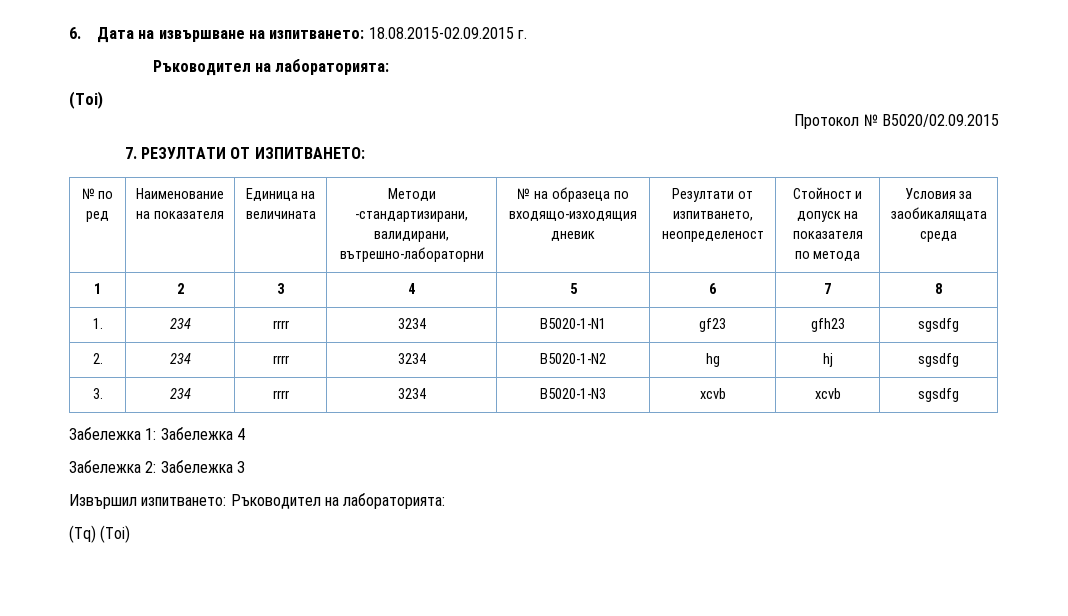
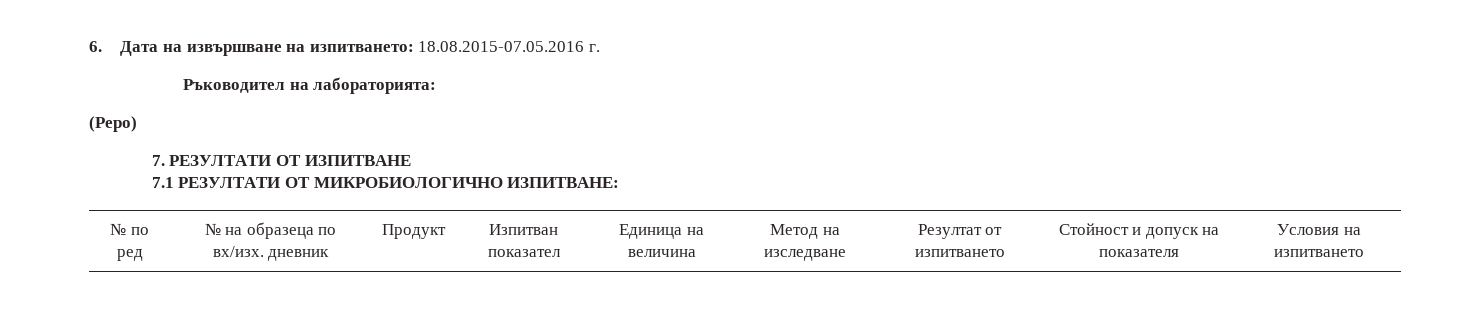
[368,27,514,39] 18.08.2015-02.09.2015 -> [418,41,585,52] 18.08.2015-07.05.2016
[69,91,103,109] [794,114,1000,129] (Toi) // Протокол № B5020/02.09.2015 -> [89,116,137,132] (Pepo)
[254,147,365,159] [81,188,114,199] [86,211,109,222] [136,188,224,199] [136,211,224,219] [245,188,316,201] [245,211,316,219] [387,188,436,201] [354,211,468,222] [373,231,449,242] [339,247,484,262] [517,187,629,202] [508,211,637,221] [551,231,595,241] [672,188,753,202] [672,211,753,221] [661,231,764,242] ИЗПИТВАНЕТО: // № по ред | Наименование на показателя | Единица на величината | Методи -стандартизирани, валидирани, вътрешно-лабораторни | № на образеца по входящо-изходящия дневик | Резултати от изпитването, неопределеност -> [304,155,411,166] [151,177,620,188] [110,223,149,235] [116,249,143,261] [204,222,337,239] [212,246,330,261] [382,224,446,239] [489,224,558,235] [487,249,561,257] [619,224,704,239] [627,249,696,257] [770,224,840,239] [764,249,846,261] [917,224,1003,239] [914,249,1005,257] ИЗПИТВАНЕ // 7.1 РЕЗУЛТАТИ ОТ МИКРОБИОЛОГИЧНО ИЗПИТВАНЕ: // № по ред | № на образеца по вх/изх. дневник | Продукт | Изпитван показател | Единица на величина | Метод на изследване | Резултат от изпитването
[794,251,861,261] по метода -> (1179, 253) none
[959,191,973,199] [890,207,987,221] [920,231,957,242] [94,283,101,294] [176,283,184,294] [277,283,285,294] [407,283,415,294] [569,283,578,294] [709,283,717,294] [824,283,831,294] [935,283,942,294] [92,318,103,329] [169,318,191,329] [272,320,289,329] [397,318,426,329] [540,318,606,329] [699,318,726,332] [810,318,845,332] [918,318,959,332] [92,353,103,364] [169,353,191,364] [272,355,289,364] [397,353,426,364] [540,353,606,364] [705,353,720,367] [822,353,833,367] [918,353,959,367] [92,388,103,399] [169,388,191,399] [272,390,289,399] [397,388,426,399] [540,388,606,399] [699,388,726,399] [814,388,841,399] [918,388,959,402] [69,427,245,440] [69,460,245,473] [69,493,446,509] [69,525,131,543] за заобикалящата среда // 1 | 2 | 3 | 4 | 5 | 6 | 7 | 8 // 1. | 234 | rrrr | 3234 | B5020-1-N1 | gf23 | gfh23 | sgsdfg // 2. | 234 | rrrr | 3234 | B5020-1-N2 | hg | hj | sgsdfg // 3. | 234 | rrrr | 3234 | B5020-1-N3 | xcvb | xcvb | sgsdfg // Забележка 1: Забележка 4 // Забележка 2: Забележка 3 // Извършил изпитването: Ръководител на лабораторията: // (Tq) (Toi) -> [1343,227,1361,235] [1274,249,1364,257] на изпитването

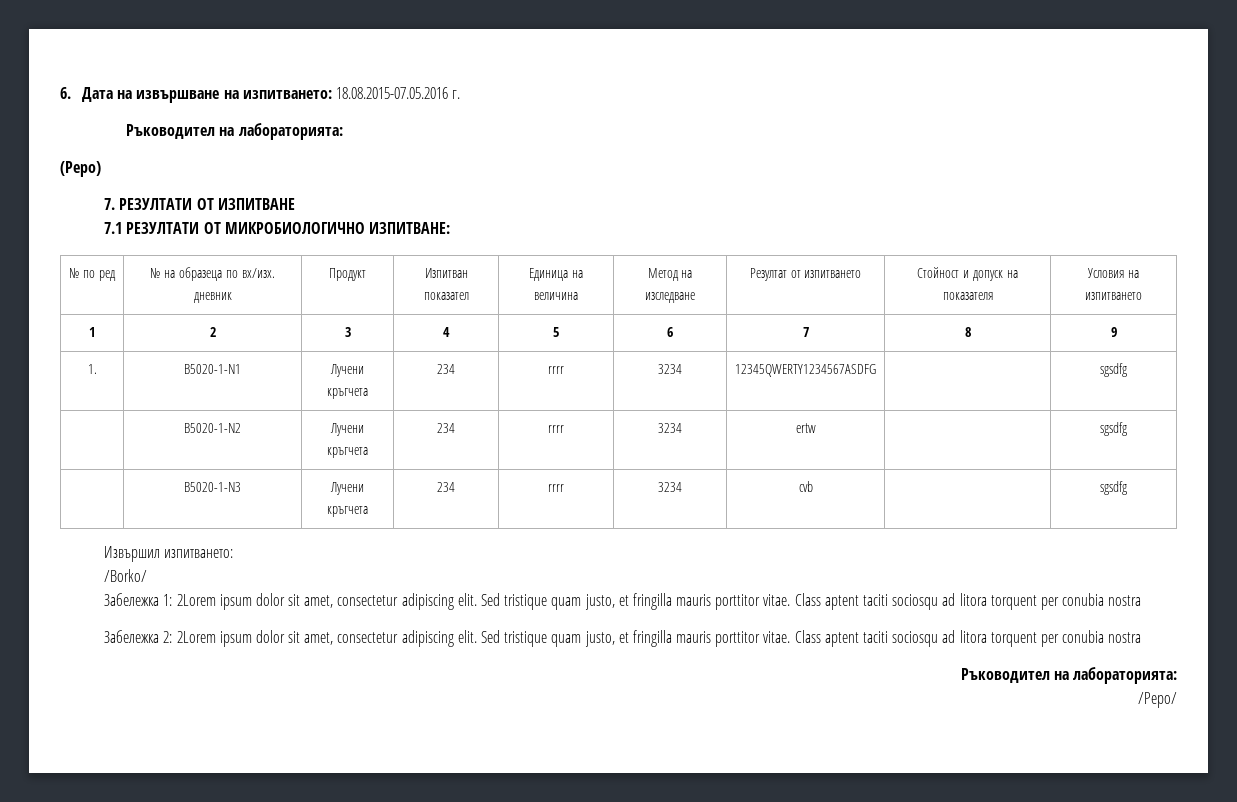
(1364, 253) none -> [89,327,95,337] [209,327,216,337] [344,327,351,337] [443,327,450,337] [553,327,559,337] [667,327,673,337] [802,327,809,337] [964,327,971,337] [1110,327,1117,337] [87,364,97,374] [184,364,241,374] [330,364,364,377] [327,388,368,399] [437,364,455,374] [548,366,564,374] [658,364,682,374] [735,364,876,377] [1100,363,1127,377] [184,423,241,433] [330,423,364,436] [327,447,368,458] [437,423,455,433] [548,425,564,433] [658,423,682,433] [795,423,816,433] [1100,422,1127,436] [184,482,241,492] [330,482,364,495] [327,506,368,517] [437,482,455,492] [548,484,564,492] [658,482,682,492] [798,481,813,492] [1100,481,1127,495] [104,546,234,562] [104,569,148,582] [104,593,1142,610] [104,630,1142,647] [960,667,1177,684] [1138,692,1177,708] // 1 | 2 | 3 | 4 | 5 | 6 | 7 | 8 | 9 // 1. | B5020-1-N1 | Лучени кръгчета | 234 | rrrr | 3234 | 12345QWERTY1234567ASDFG | | sgsdfg // | B5020-1-N2 | Лучени кръгчета | 234 | rrrr | 3234 | ertw | | sgsdfg // | B5020-1-N3 | Лучени кръгчета | 234 | rrrr | 3234 | cvb | | sgsdfg // Извършил изпитването: // /Borko/ // Забележка 1: 2Lorem ipsum dolor sit amet, consectetur adipiscing elit. Sed tristique quam justo, et fringilla mauris porttitor vitae. Class aptent taciti sociosqu ad litora torquent per conubia nostra // Забележка 2: 2Lorem ipsum dolor sit amet, consectetur adipiscing elit. Sed tristique quam justo, et fringilla mauris porttitor vitae. Class aptent taciti sociosqu ad litora torquent per conubia nostra // Ръководител на лабораторията: // /Pepo/

